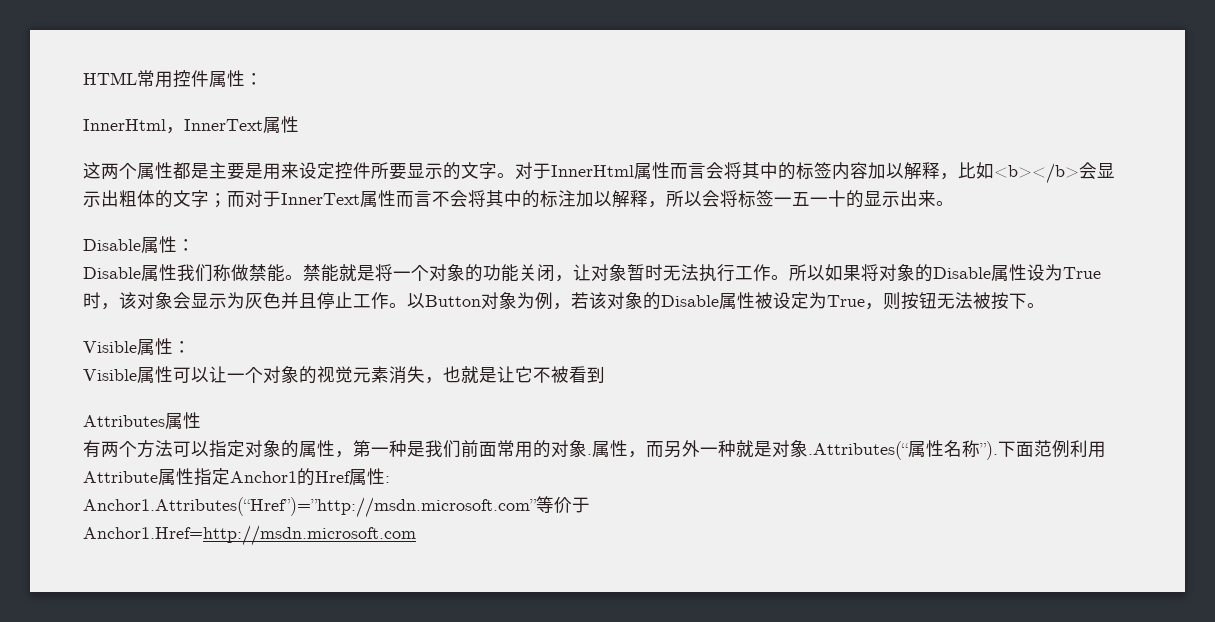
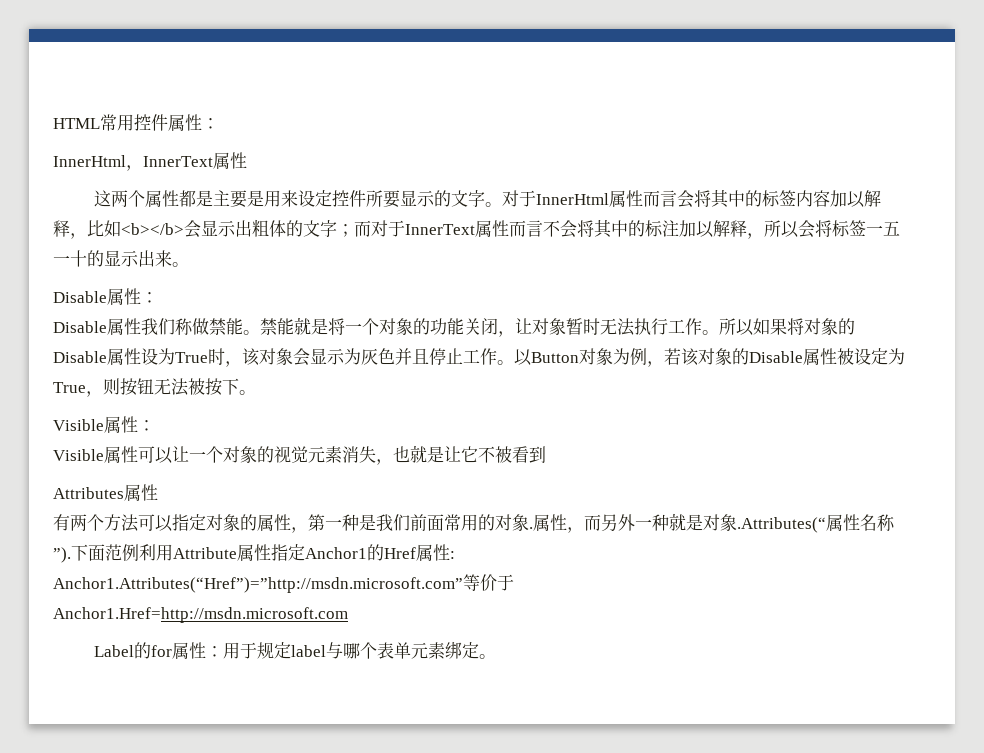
(416, 535) none -> [94,641,497,659] // Label的for属性：用于规定label与哪个表单元素绑定。

